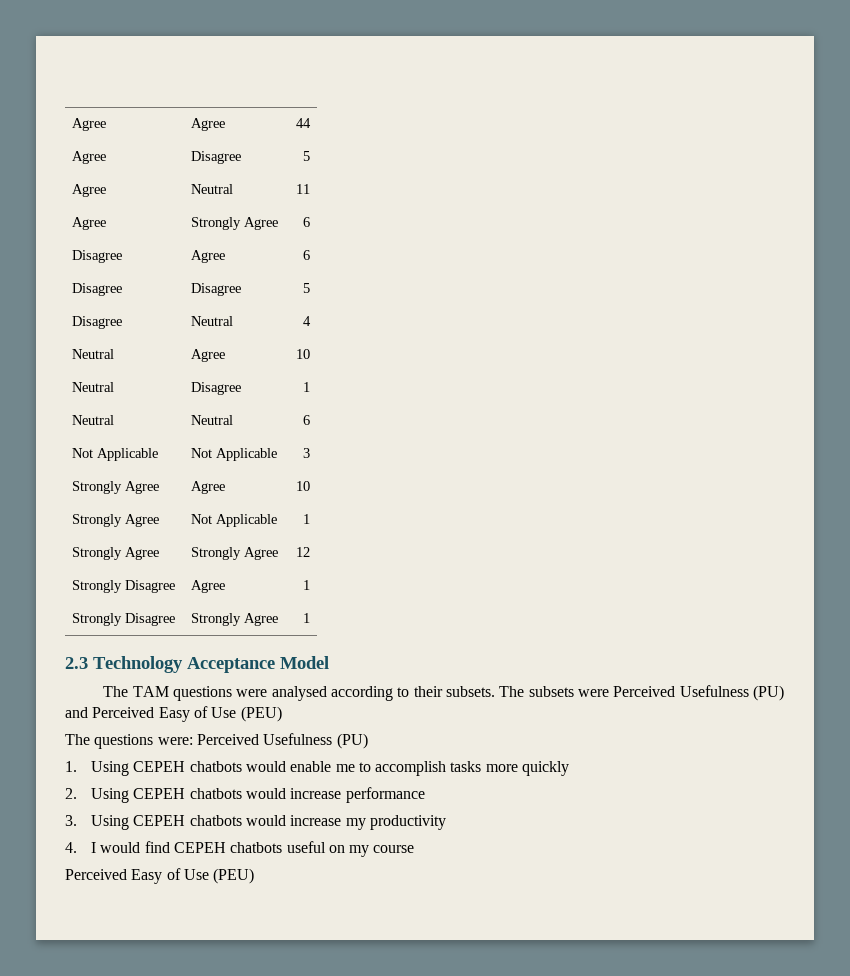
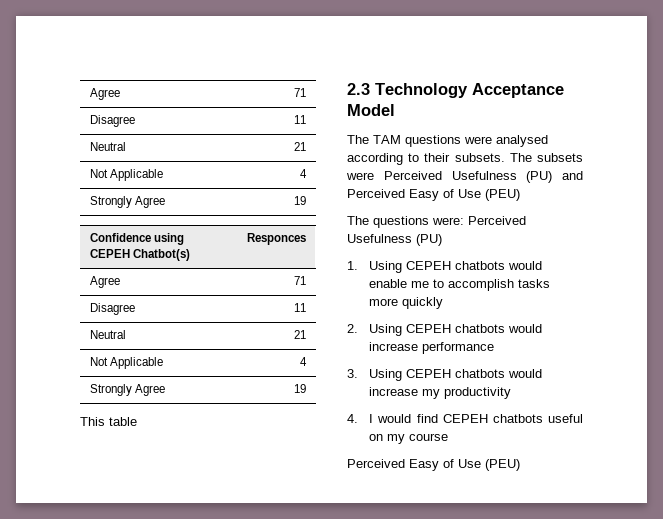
[72,118,107,131] [191,118,226,131] [295,118,311,128] [72,151,107,164] [191,151,242,164] [302,151,310,161] [72,184,107,197] [191,184,234,194] [295,184,310,194] [72,217,107,230] [191,217,279,230] [302,217,310,227] [72,250,123,263] [191,250,226,263] [302,250,310,260] [72,283,123,296] [191,283,242,296] [302,283,310,293] [72,316,123,329] [191,316,234,326] [302,316,311,326] [72,349,115,359] [191,349,226,362] [295,349,310,359] [72,382,115,392] [191,382,242,395] [302,382,310,392] [72,415,115,425] [191,415,234,425] [302,415,310,425] [72,448,159,461] [191,448,278,461] [302,448,310,458] [72,481,160,494] [191,481,226,494] [295,481,310,491] [72,514,160,527] [191,514,278,527] [302,514,310,524] [72,547,160,560] [191,547,279,560] [295,547,310,557] [72,580,176,593] [191,580,226,593] [302,580,310,590] [72,613,176,626] [191,613,279,626] [302,613,310,623] Agree | Agree | 44 // Agree | Disagree | 5 // Agree | Neutral | 11 // Agree | Strongly Agree | 6 // Disagree | Agree | 6 // Disagree | Disagree | 5 // Disagree | Neutral | 4 // Neutral | Agree | 10 // Neutral | Disagree | 1 // Neutral | Neutral | 6 // Not Applicable | Not Applicable | 3 // Strongly Agree | Agree | 10 // Strongly Agree | Not Applicable | 1 // Strongly Agree | Strongly Agree | 12 // Strongly Disagree | Agree | 1 // Strongly Disagree | Strongly Agree | 1 -> [89,88,120,100] [294,88,307,97] [89,115,135,127] [294,115,307,124] [89,142,126,151] [294,142,307,151] [89,169,163,181] [300,169,308,178] [89,196,165,208] [294,196,307,205] [89,233,184,245] [89,249,190,261] [247,233,307,245] [89,276,120,288] [294,276,307,285] [89,303,135,315] [294,303,307,312] [89,330,126,339] [294,330,307,339] [89,357,163,369] [300,357,308,366] [89,384,165,396] [294,384,307,393] [80,417,137,426] Agree | 71 // Disagree | 11 // Neutral | 21 // Not Applicable | 4 // Strongly Agree | 19 // Confidence using CEPEH Chatbot(s) | Responces // Agree | 71 // Disagree | 11 // Neutral | 21 // Not Applicable | 4 // Strongly Agree | 19 // This table

